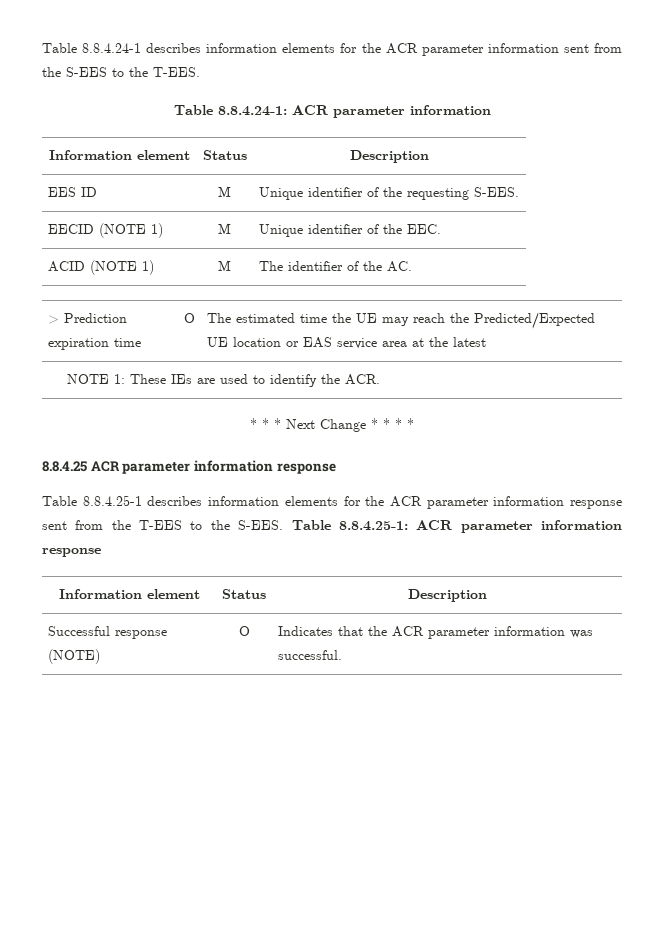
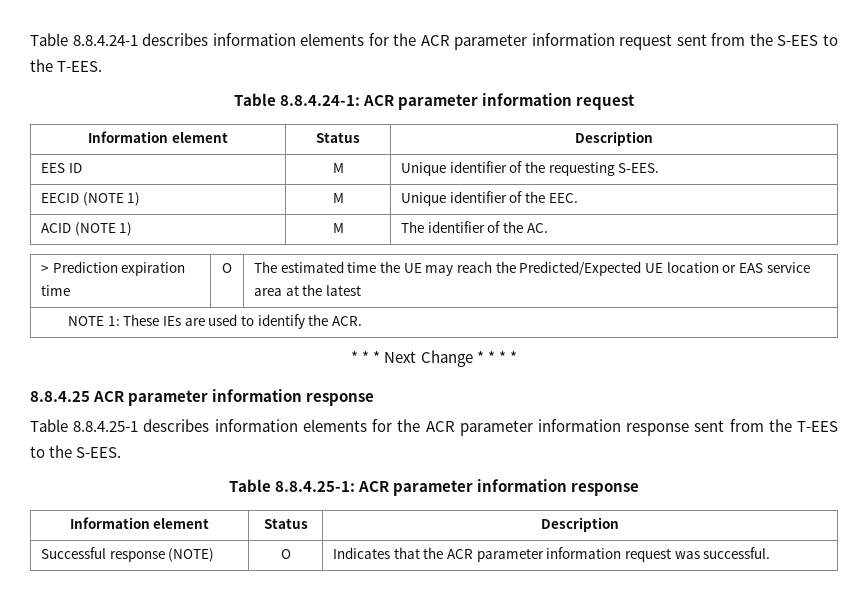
(559, 48) none -> [619,34,673,50] request
(491, 110) none -> [576,94,636,110] request
(284, 525) none -> (122, 452) //
(566, 631) none -> [625,548,672,562] request

